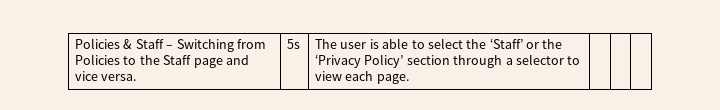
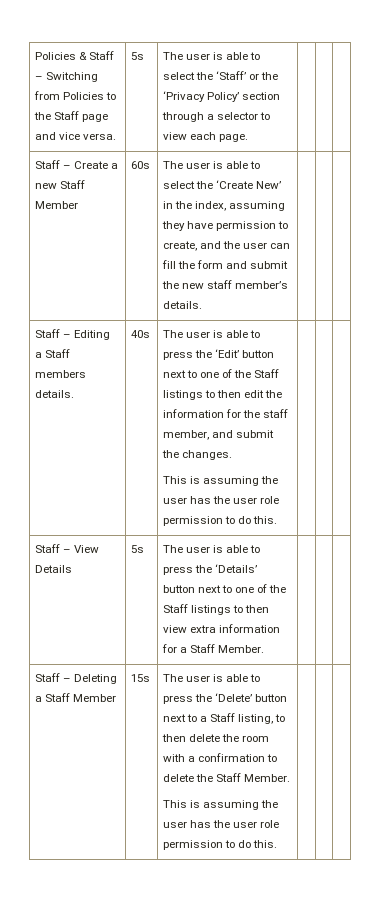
(409, 79) none -> [34,160,119,169] [34,180,85,189] [34,201,78,209] [130,161,150,169] [162,161,261,169] [162,180,282,189] [162,201,286,211] [161,221,289,231] [162,241,291,251] [161,260,289,269] [161,280,289,289] [162,301,202,309] [34,329,111,340] [34,349,70,358] [34,370,86,378] [34,390,74,398] [130,330,150,338] [162,330,261,338] [162,349,275,360] [162,369,280,378] [162,390,283,400] [162,409,289,418] [162,430,275,440] [161,450,232,460] [162,476,279,486] [162,496,280,504] [162,516,278,526] [34,544,100,553] [34,565,72,573] [130,545,144,553] [162,545,261,553] [162,564,258,575] [162,584,287,593] [162,604,270,615] [162,624,281,633] [161,644,265,653] [34,673,118,684] [34,693,117,702] [130,674,150,682] [162,674,261,682] [162,693,288,704] [162,713,286,724] [161,734,270,742] [162,753,278,762] [162,773,291,782] [162,800,279,810] [162,820,280,828] [162,840,278,850] // Staff – Create a new Staff Member | 60s | The user is able to select the ‘Create New’ in the index, assuming they have permission to create, and the user can fill the form and submit the new staff member’s details. | | | // Staff – Editing a Staff members details. | 40s | The user is able to press the ‘Edit’ button next to one of the Staff listings to then edit the information for the staff member, and submit the changes. // This is assuming the user has the user role permission to do this. | | | // Staff – View Details | 5s | The user is able to press the ‘Details’ button next to one of the Staff listings to then view extra information for a Staff Member. | | | // Staff – Deleting a Staff Member | 15s | The user is able to press the ‘Delete’ button next to a Staff listing, to then delete the room with a confirmation to delete the Staff Member. // This is assuming the user has the user role permission to do this. | | |

